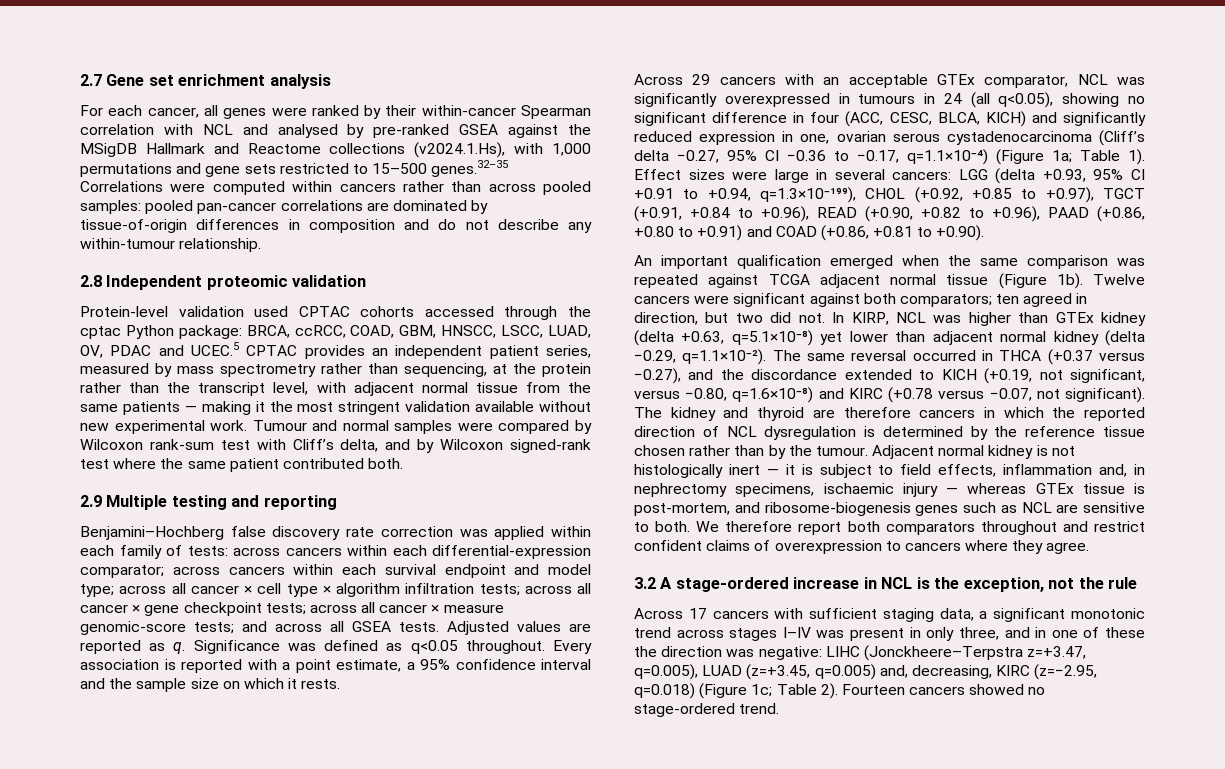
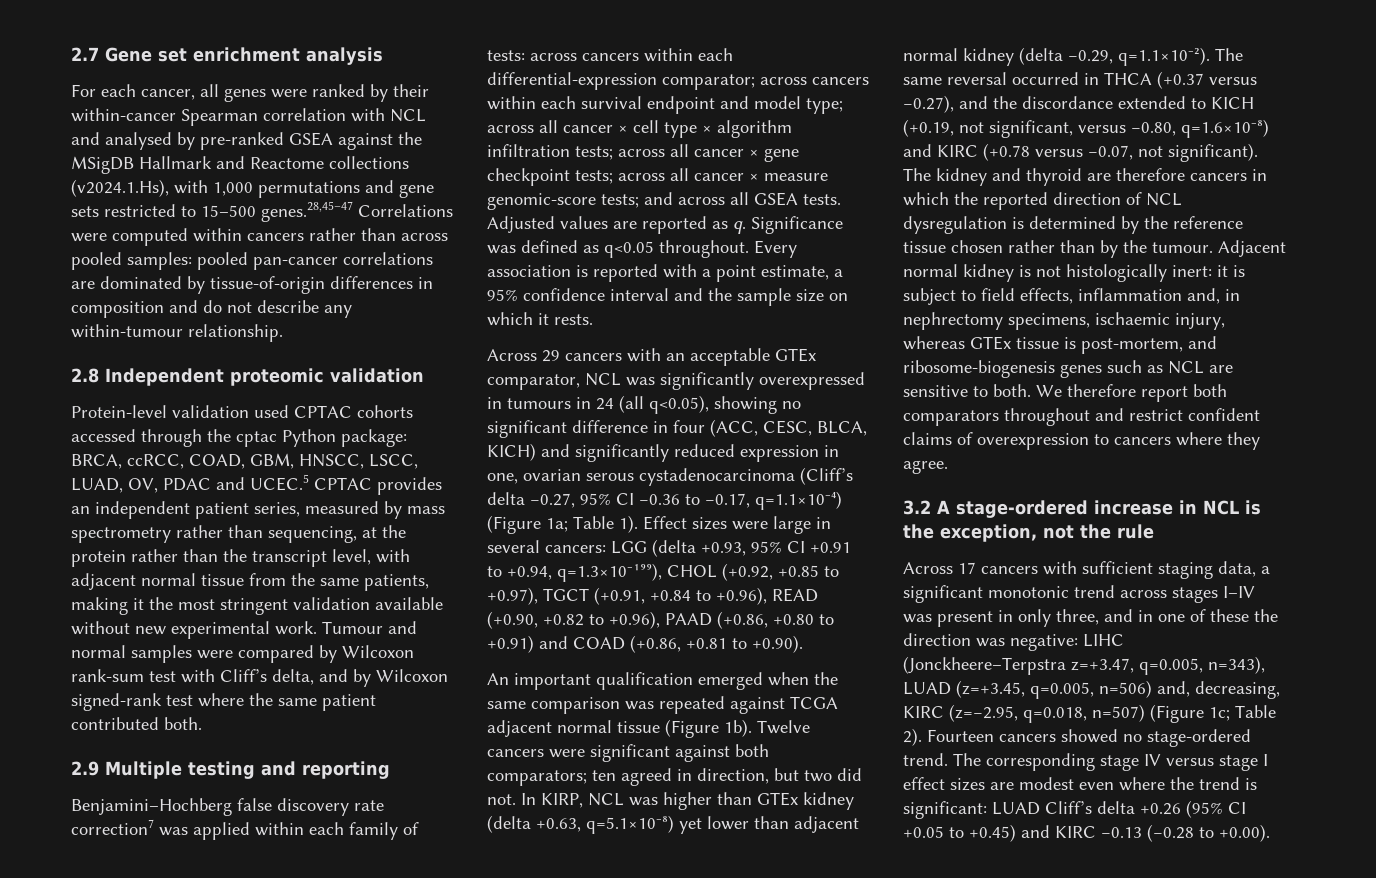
[431,160,509,177] genes.32–35 -> [261,201,353,222] genes.28,45–47
[122,401,197,415] patients — -> [364,574,429,591] patients,
[380,526,453,537] correction -> [71,819,154,835] correction7
[728,464,779,475] inert — -> [1172,265,1212,277] inert:
[902,483,958,497] injury — -> [1175,313,1225,330] injury,
[634,664,876,680] q=0.005), LUAD (z=+3.45, q=0.005) -> [1139,656,1265,675] [903,680,1152,699] q=0.005, n=343), LUAD (z=+3.45, q=0.005, n=506)
[634,683,695,699] q=0.018) -> [1023,704,1145,723] q=0.018, n=507)
(780, 708) none -> [953,753,1268,771] [903,777,1257,791] [903,800,1246,819] [903,824,1270,842] The corresponding stage IV versus stage I effect sizes are modest even where the trend is significant: LUAD Cliff’s delta +0.26 (95% CI +0.05 to +0.45) and KIRC −0.13 (−0.28 to +0.00).

